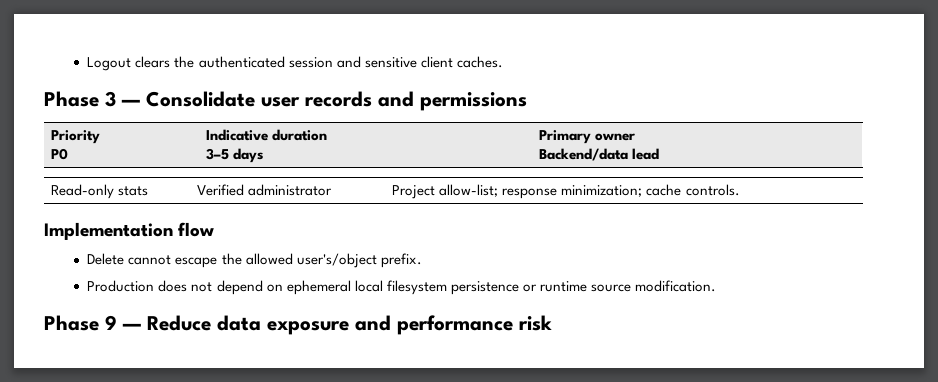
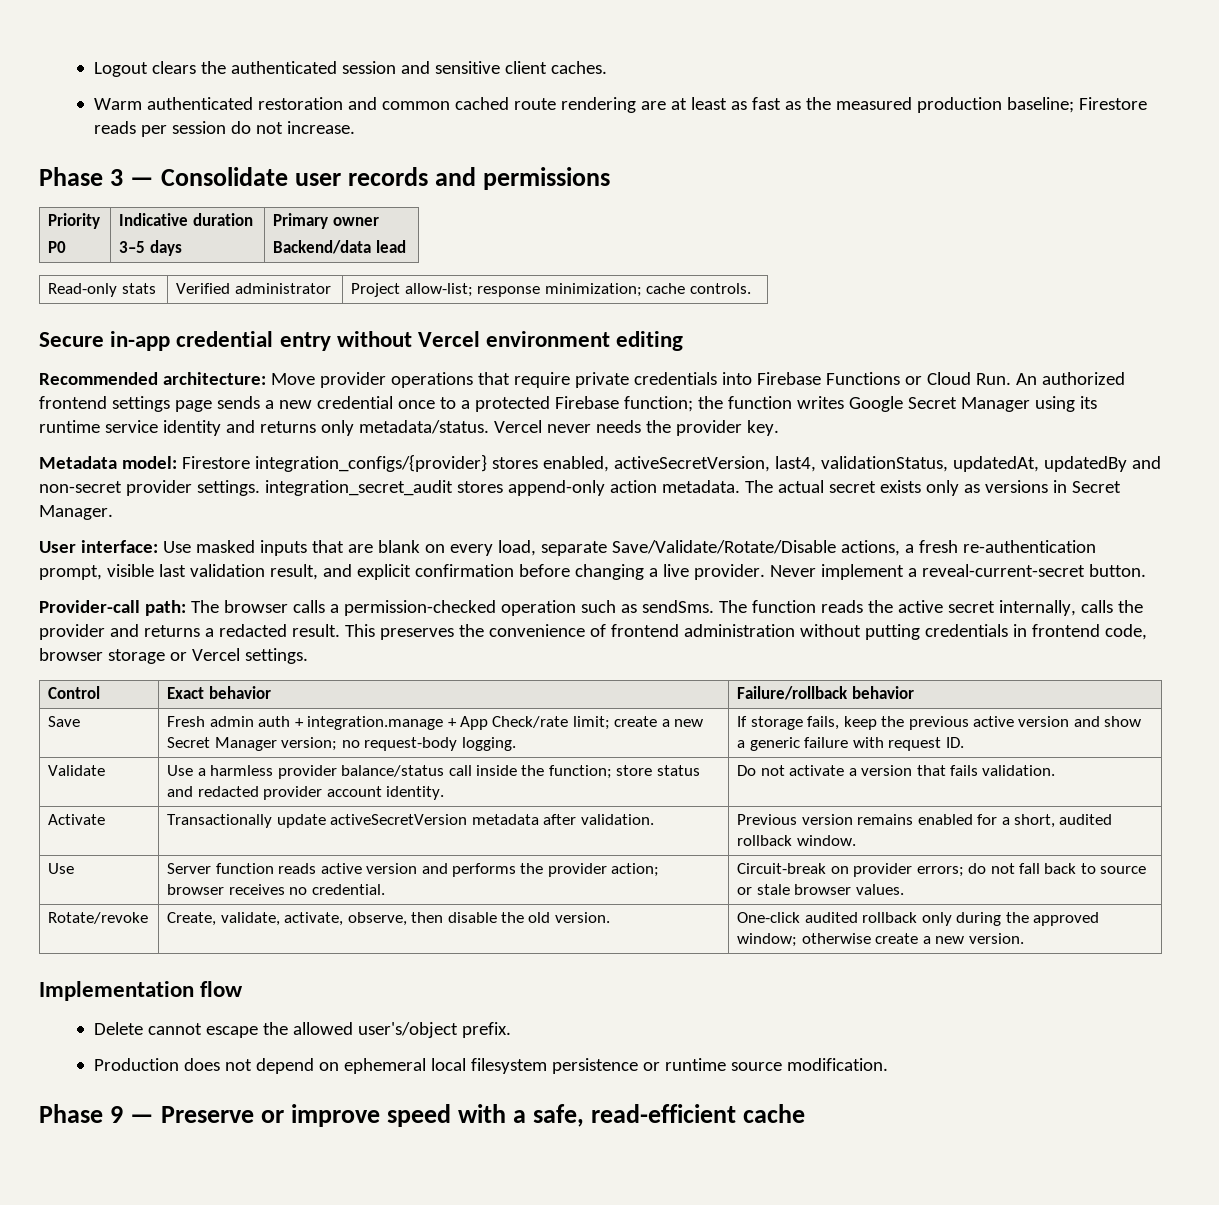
(503, 62) none -> [93,97,1147,113] [93,121,355,137] // Warm authenticated restoration and common cached route rendering are at least as fast as the measured production baseline; Firestore reads per session do not increase.
(740, 190) none -> [39,331,684,351] [39,372,1125,388] [39,396,1097,412] [39,420,779,436] [39,454,1161,472] [39,480,1121,496] [39,505,113,520] [39,540,1096,556] [39,564,1146,580] [39,600,1143,616] [39,624,1147,640] [39,648,308,664] [48,686,101,699] [167,686,271,699] [737,686,914,700] [48,716,81,727] [167,716,704,730] [167,737,516,751] [737,716,1142,730] [737,737,964,751] [48,765,106,776] [167,765,700,779] [167,786,445,800] [737,765,1056,776] [48,814,106,825] [167,814,654,828] [737,814,1113,828] [737,835,856,846] [48,863,75,874] [167,863,660,877] [167,884,385,895] [737,863,1147,877] [737,884,904,895] [48,912,149,924] [167,912,610,926] [737,912,1099,926] [737,933,1024,947] // Secure in-app credential entry without Vercel environment editing // Recommended architecture: Move provider operations that require private credentials into Firebase Functions or Cloud Run. An authorized frontend settings page sends a new credential once to a protected Firebase function; the function writes Google Secret Manager using its runtime service identity and returns only metadata/status. Vercel never needs the provider key. // Metadata model: Firestore integration_configs/{provider} stores enabled, activeSecretVersion, last4, validationStatus, updatedAt, updatedBy and non-secret provider settings. integration_secret_audit stores append-only action metadata. The actual secret exists only as versions in Secret Manager. // User interface: Use masked inputs that are blank on every load, separate Save/Validate/Rotate/Disable actions, a fresh re-authentication prompt, visible last validation result, and explicit confirmation before changing a live provider. Never implement a reveal-current-secret button. // Provider-call path: The browser calls a permission-checked operation such as sendSms. The function reads the active secret internally, calls the provider and returns a redacted result. This preserves the convenience of frontend administration without putting credentials in frontend code, browser storage or Vercel settings. // Control | Exact behavior | Failure/rollback behavior // Save | Fresh admin auth + integration.manage + App Check/rate limit; create a new Secret Manager version; no request-body logging. | If storage fails, keep the previous active version and show a generic failure with request ID. // Validate | Use a harmless provider balance/status call inside the function; store status and redacted provider account identity. | Do not activate a version that fails validation. // Activate | Transactionally update activeSecretVersion metadata after validation. | Previous version remains enabled for a short, audited rollback window. // Use | Server function reads active version and performs the provider action; browser receives no credential. | Circuit-break on provider errors; do not fall back to source or stale browser values. // Rotate/revoke | Create, validate, activate, observe, then disable the old version. | One-click audited rollback only during the approved window; otherwise create a new version.
[147,315,552,335] Reduce data exposure and performance risk -> [161,1104,806,1127] Preserve or improve speed with a safe, read-efficient cache

